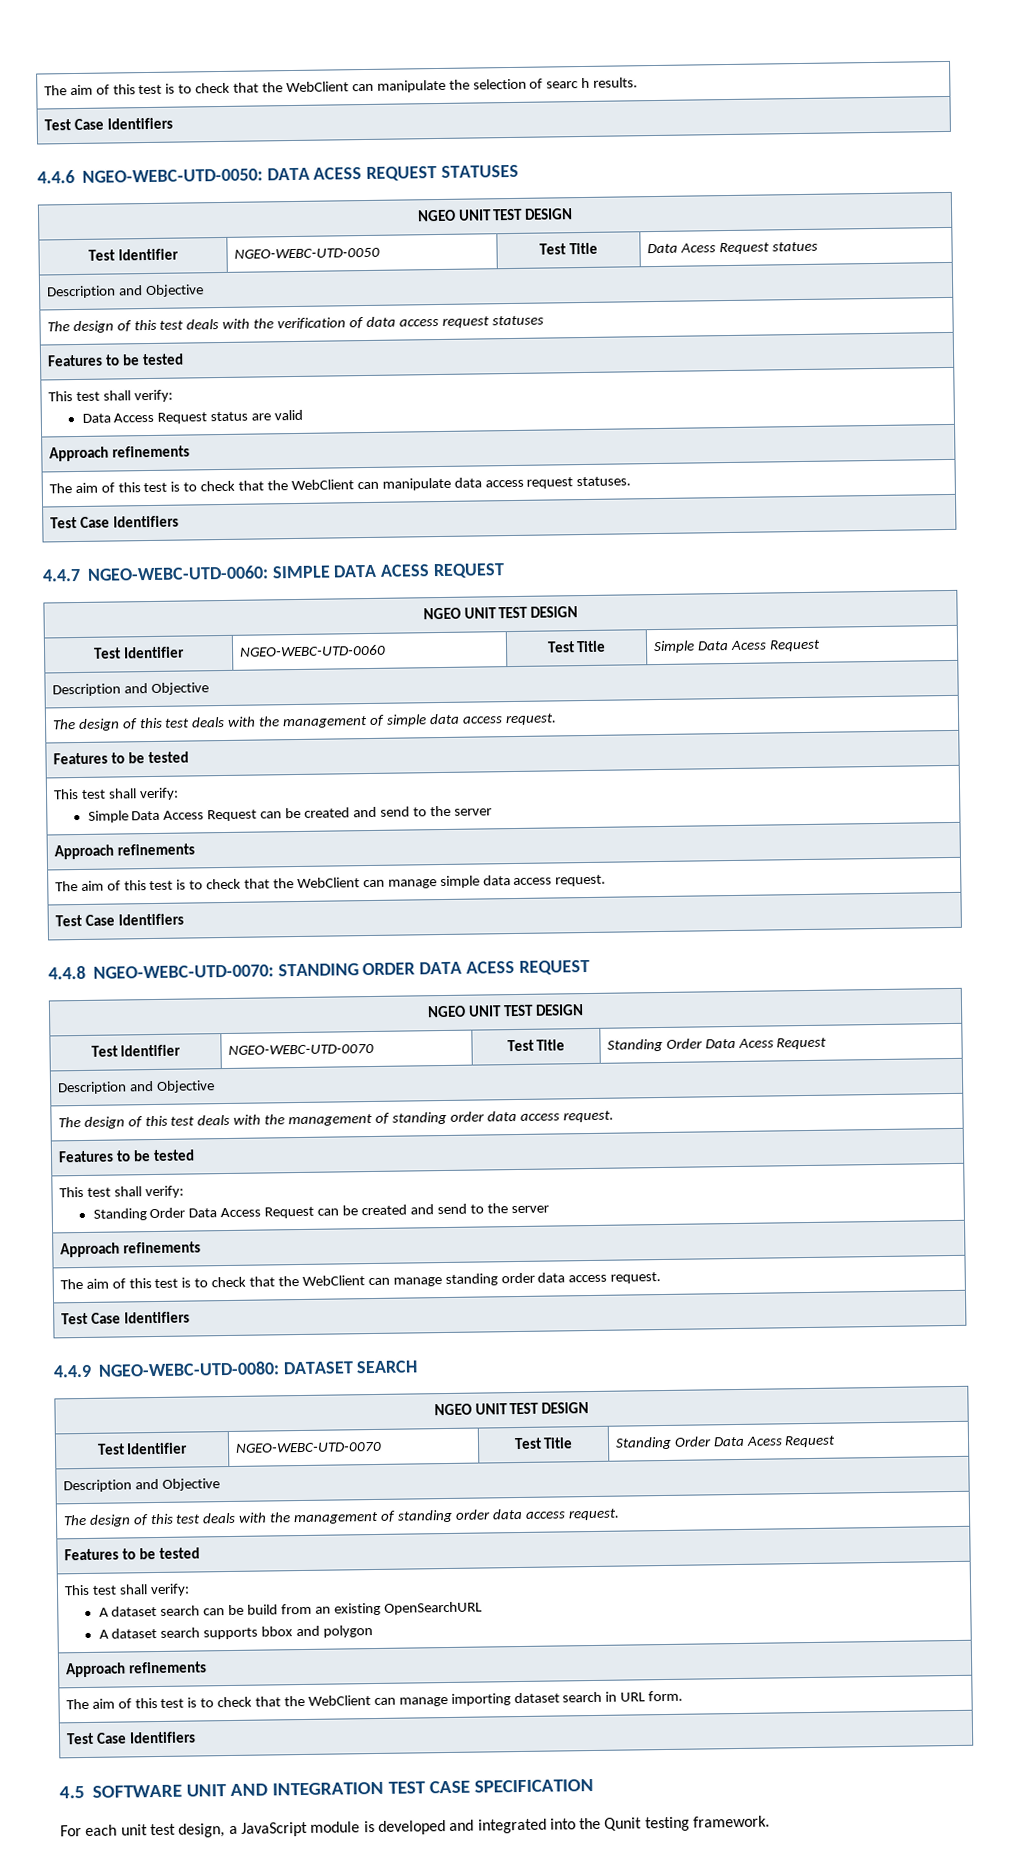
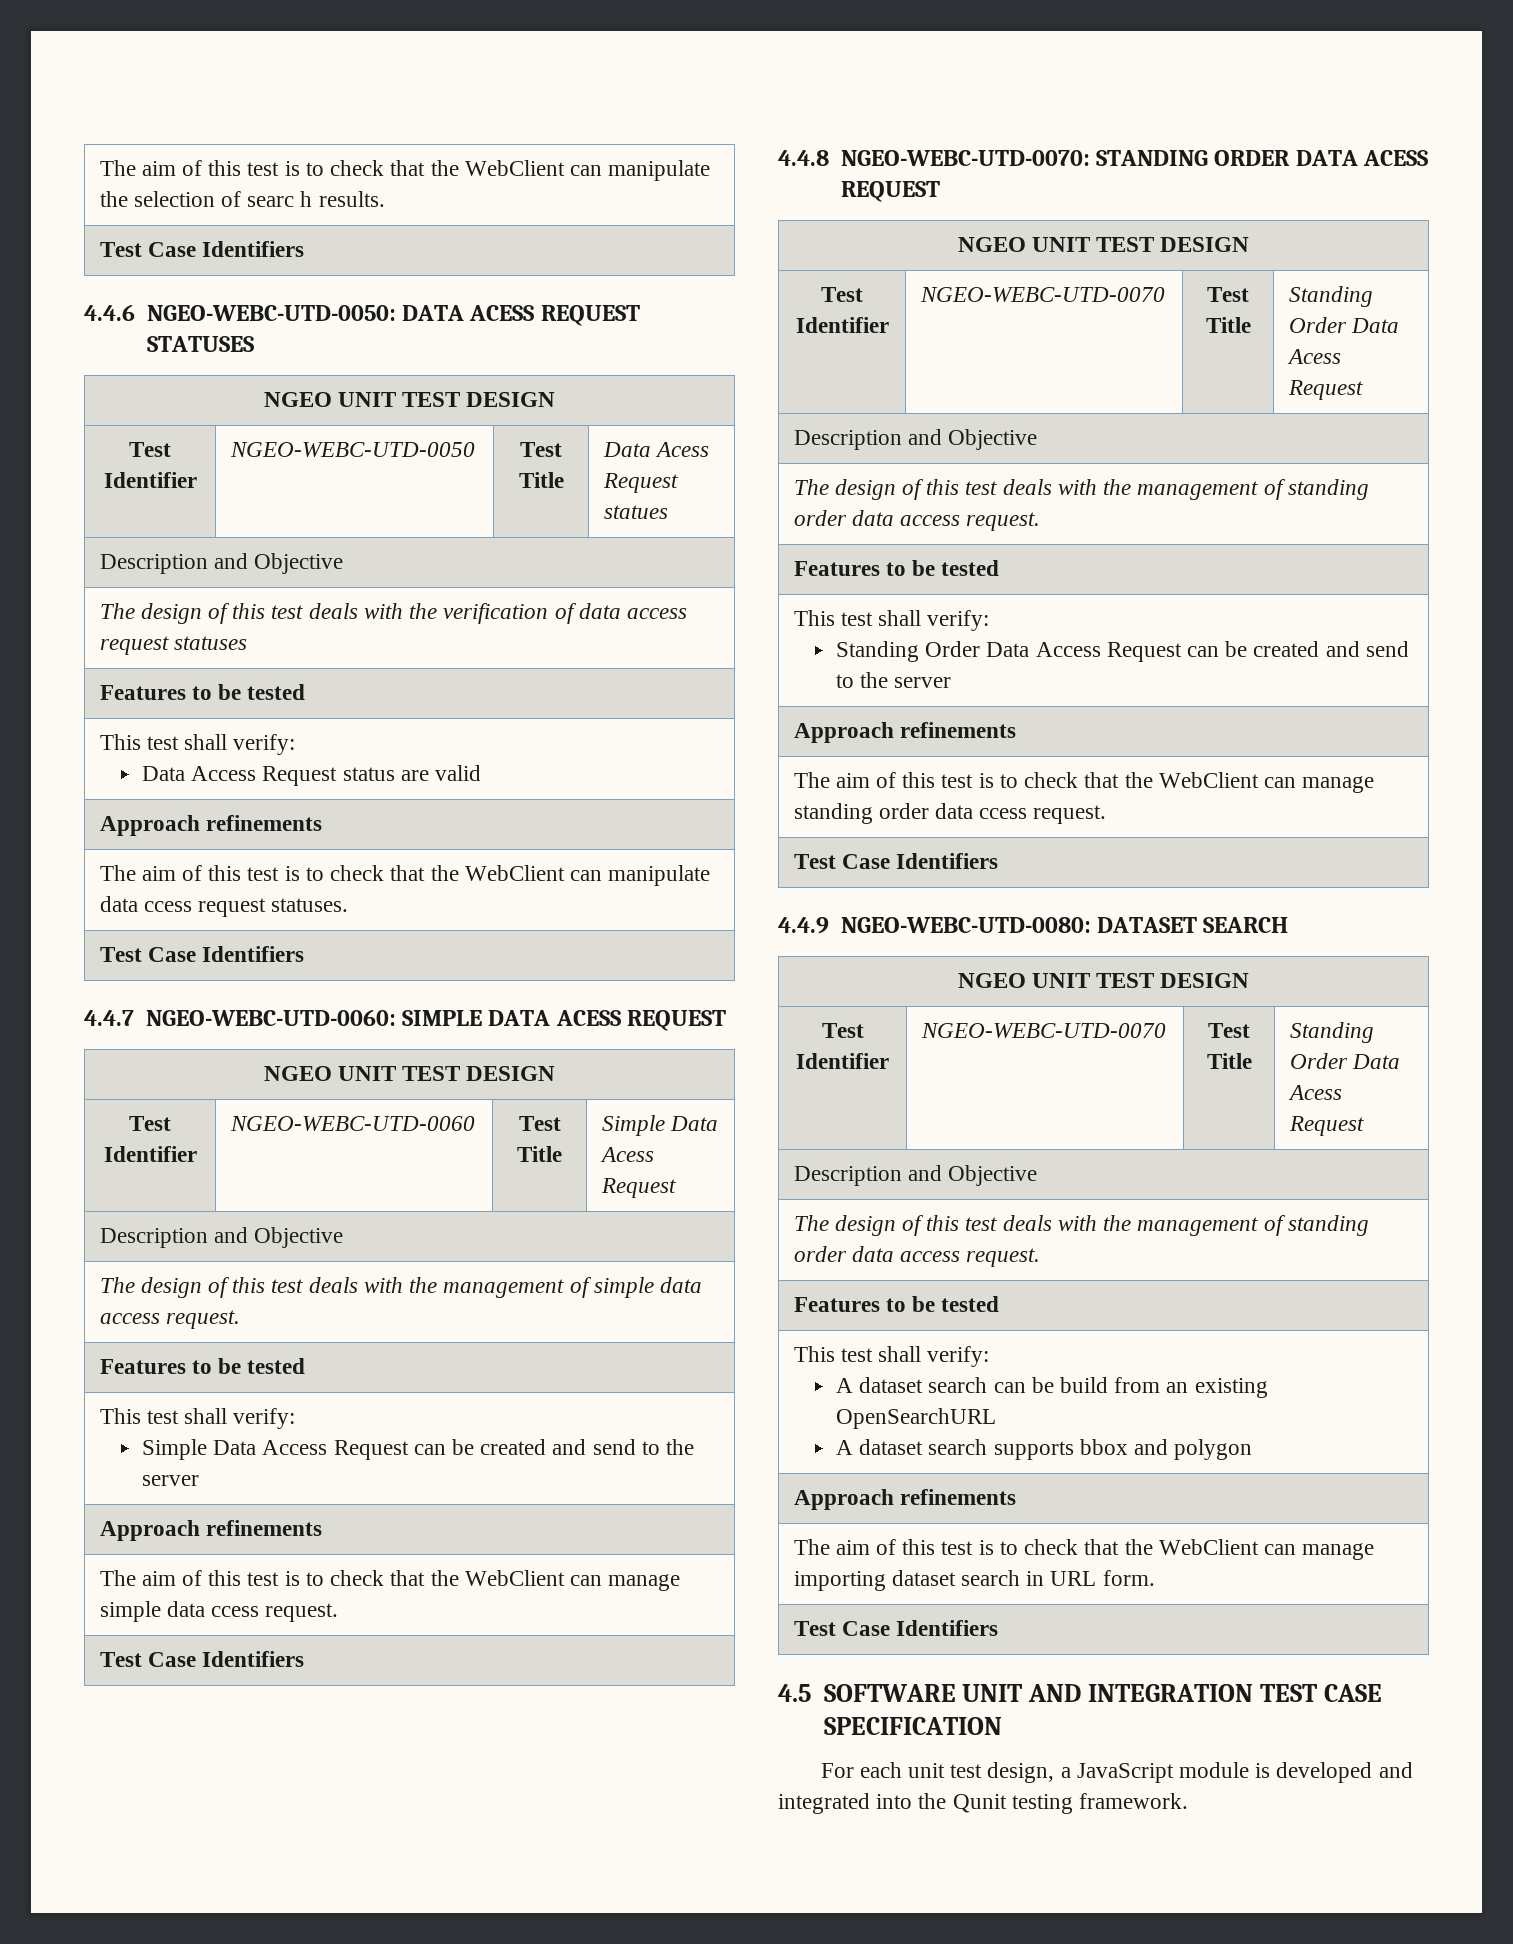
[484,479,524,488] access -> [143,901,192,912] ccess
[513,877,553,886] access -> [211,1606,260,1617] ccess
[568,1274,608,1283] access -> [979,808,1028,819] ccess

